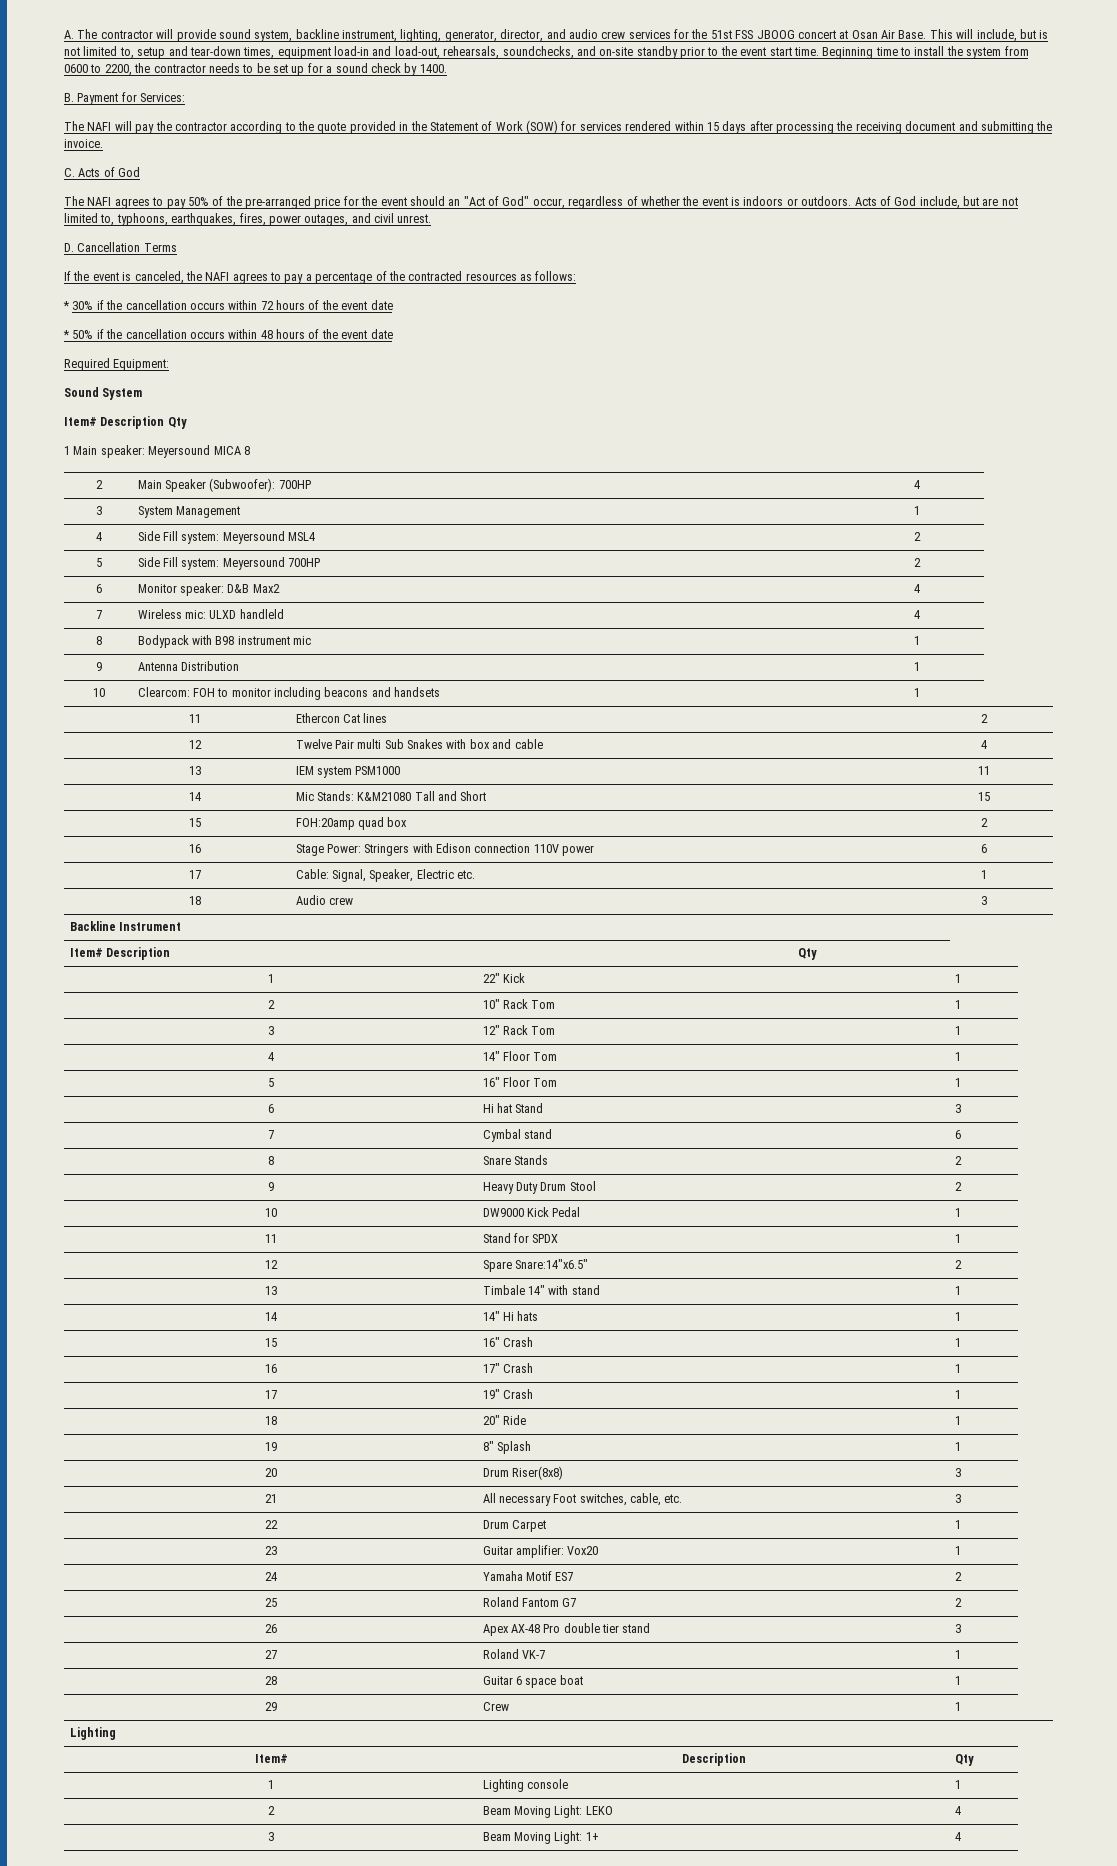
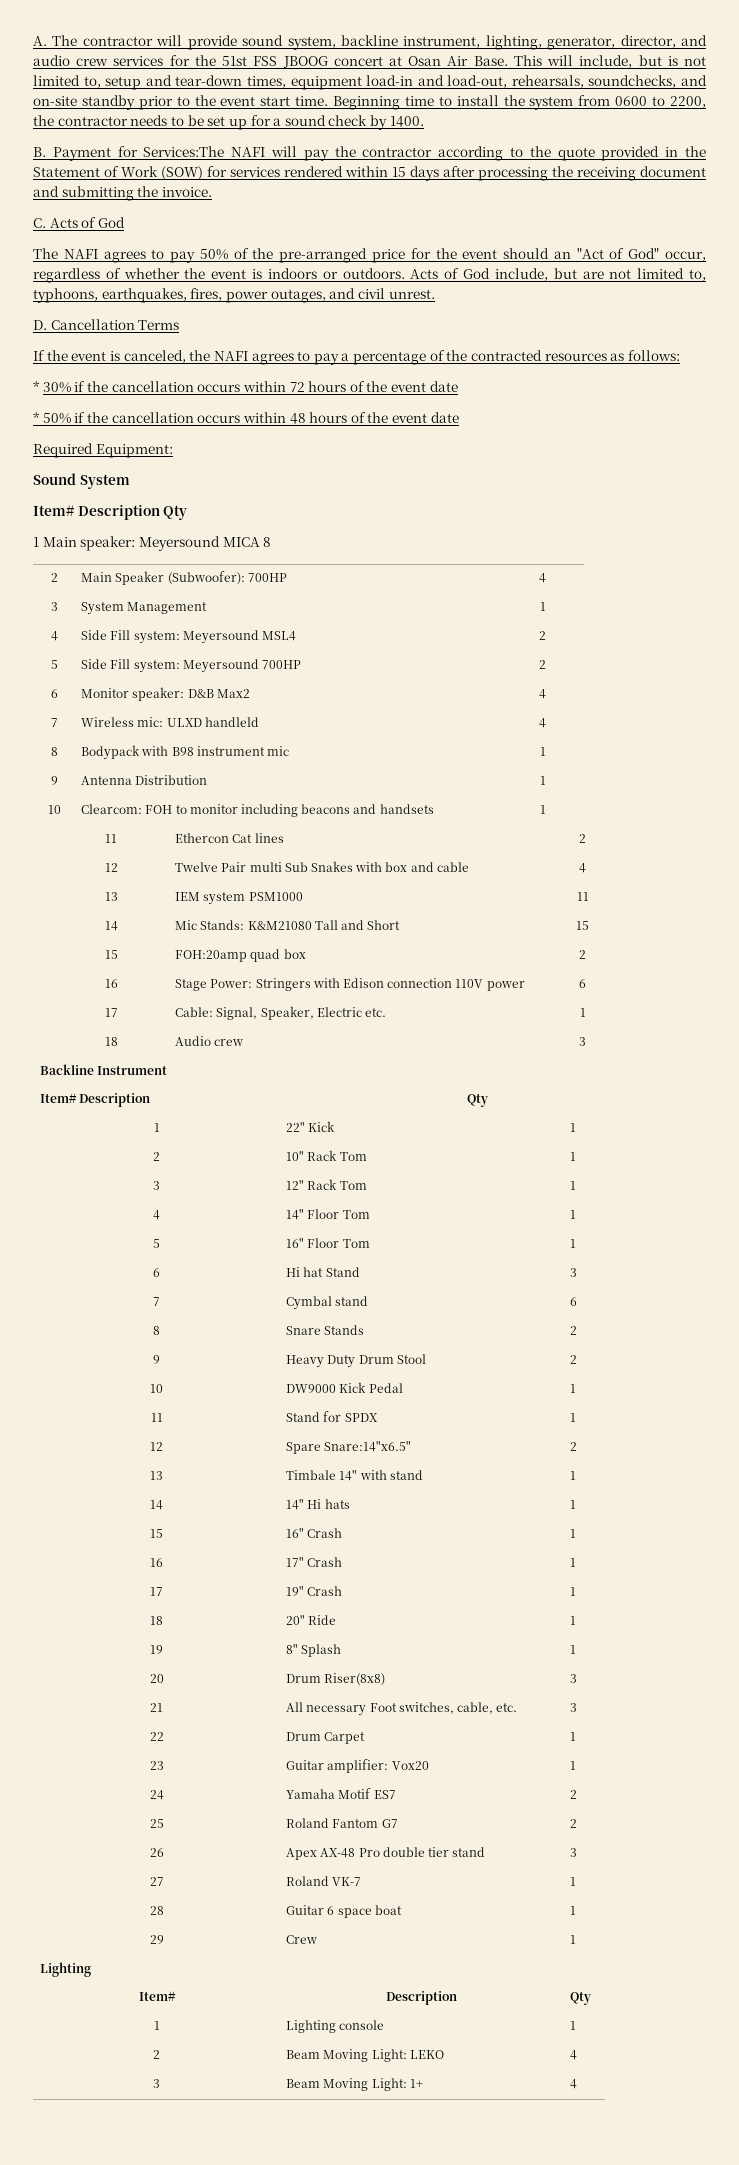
[140,93,186,102] [64,121,84,131] Services: // The -> [143,146,225,157] Services:The

